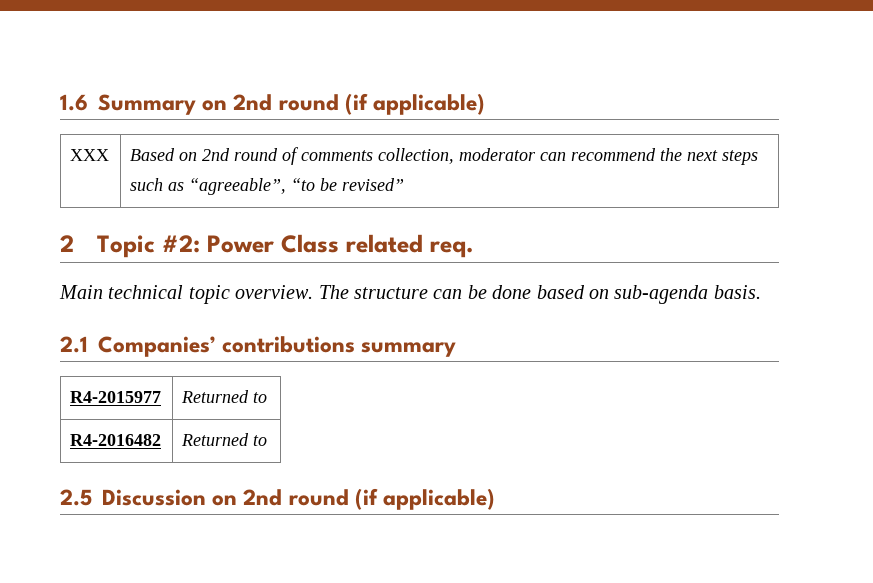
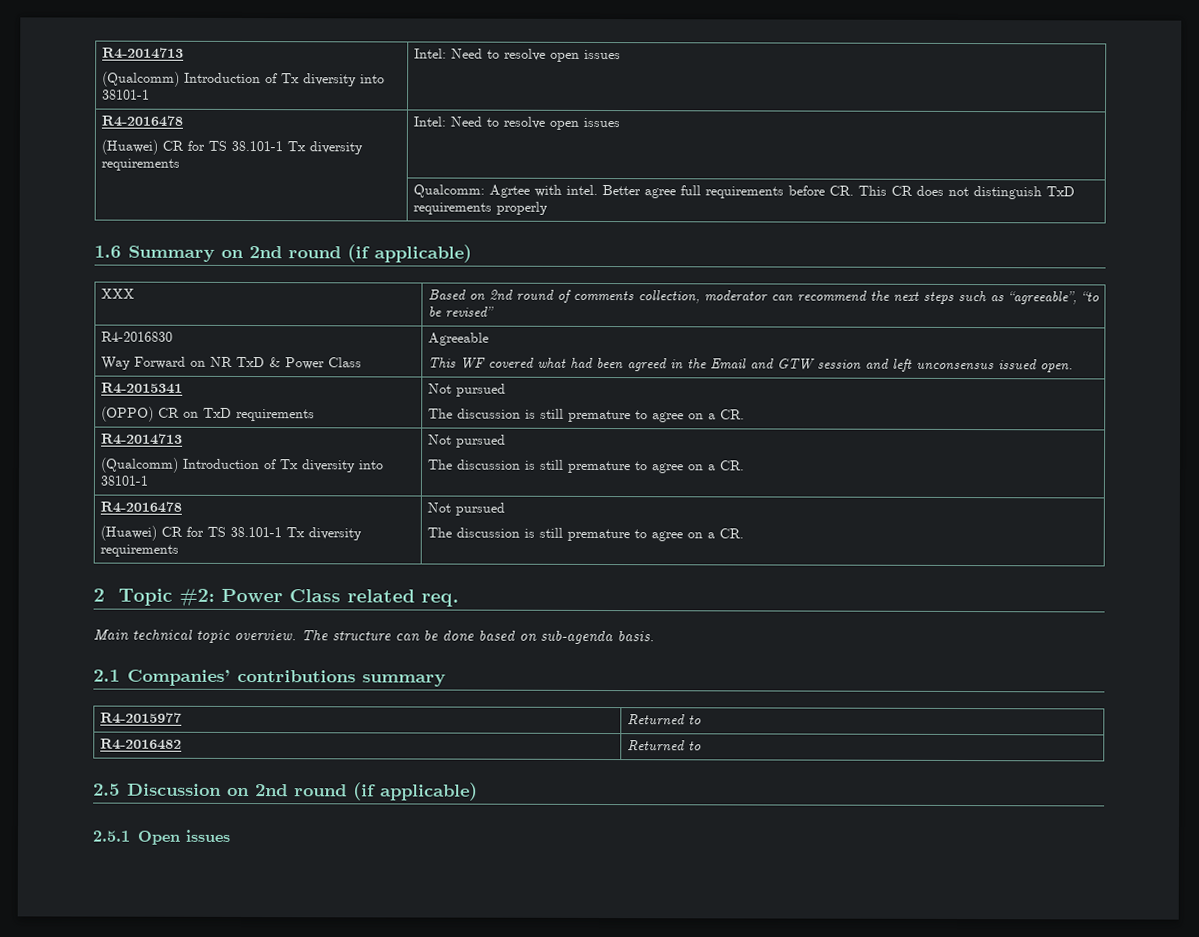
(60, 102) none -> [101,47,184,59] [101,71,385,87] [101,89,150,100] [413,48,621,62] [100,115,183,127] [100,139,363,155] [100,158,180,171] [412,116,620,130] [412,184,1075,200] [412,201,548,215] R4-2014713 // (Qualcomm) Introduction of Tx diversity into 38101-1 | Intel: Need to resolve open issues // R4-2016478 // (Huawei) CR for TS 38.101-1 Tx diversity requirements | Intel: Need to resolve open issues // | Qualcomm: Agrtee with intel. Better agree full requirements before CR. This CR does not distinguish TxD requirements properly //
(405, 184) none -> [100,331,173,342] [100,356,362,370] [427,332,489,346] [427,357,1073,373] [100,382,183,394] [100,406,315,422] [427,383,506,397] [427,408,745,423] [100,433,183,445] [99,457,384,473] [99,475,148,486] [427,434,506,448] [426,459,745,474] [99,501,182,513] [99,525,362,541] [99,544,179,557] [426,502,505,516] [426,527,744,542] // R4-2016830 // Way Forward on NR TxD & Power Class | Agreeable // This WF covered what had been agreed in the Email and GTW session and left unconsensus issued open. // R4-2015341 // (OPPO) CR on TxD requirements | Not pursued // The discussion is still premature to agree on a CR. // R4-2014713 // (Qualcomm) Introduction of Tx diversity into 38101-1 | Not pursued // The discussion is still premature to agree on a CR. // R4-2016478 // (Huawei) CR for TS 38.101-1 Tx diversity requirements | Not pursued // The discussion is still premature to agree on a CR.
(496, 499) none -> [92,829,230,845] // 2.5.1 Open issues

